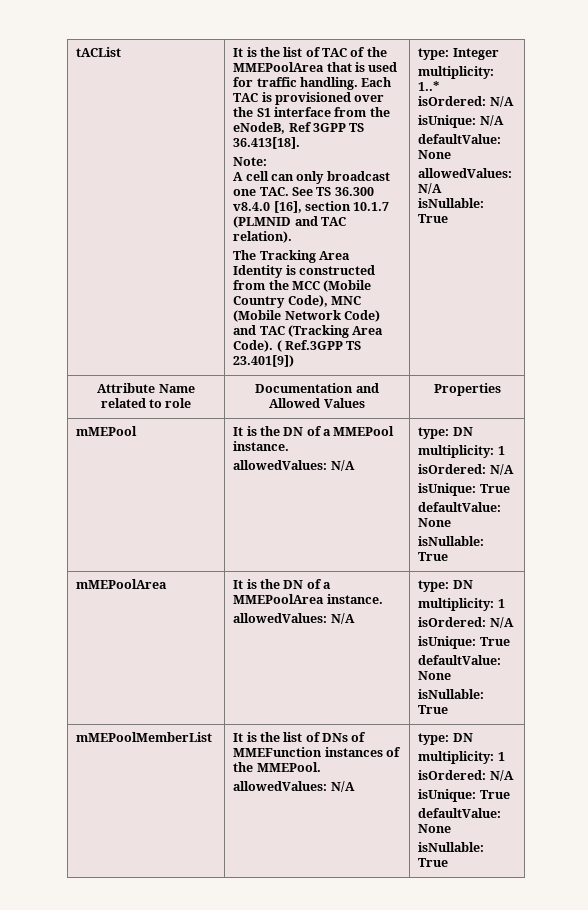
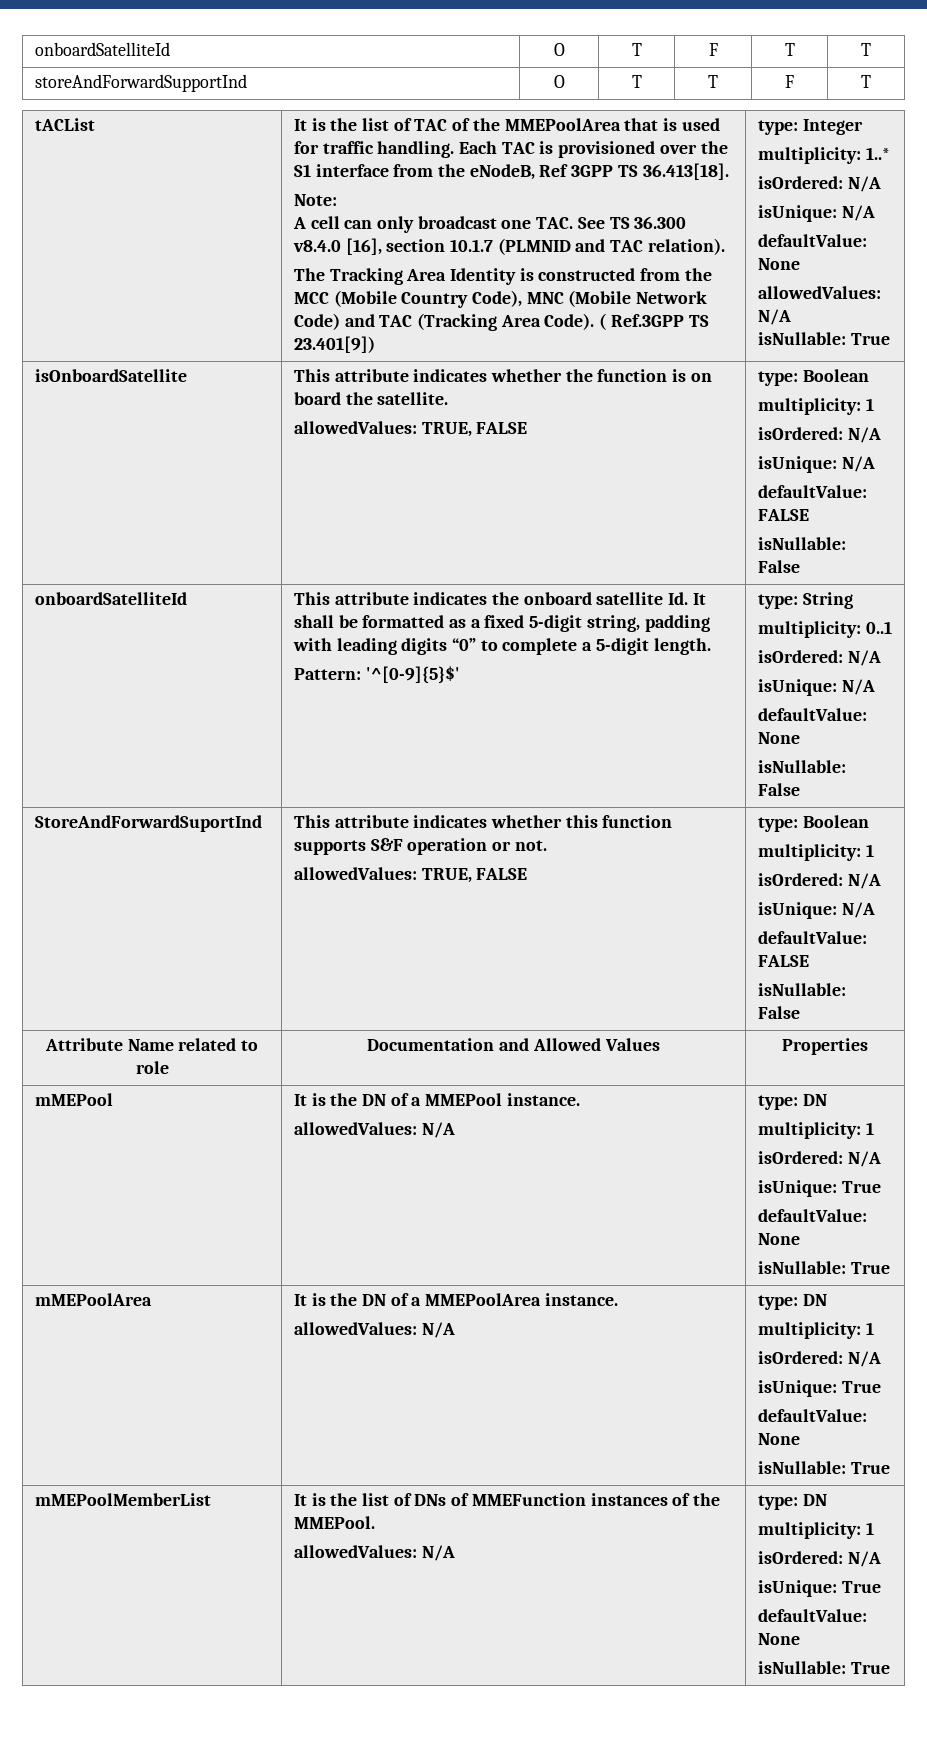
(76, 52) none -> [34,42,170,56] [553,43,565,56] [631,43,642,56] [708,43,718,56] [784,43,795,56] [861,43,871,56] [34,74,247,92] [553,75,565,88] [631,75,642,88] [708,75,718,88] [785,75,794,88] [861,75,871,88] onboardSatelliteId | O | T | F | T | T // storeAndForwardSupportInd | O | T | T | F | T //
(449, 218) none -> [34,369,187,382] [293,369,712,382] [293,392,449,405] [293,421,528,437] [757,369,869,386] [757,398,874,415] [757,427,881,443] [757,456,875,473] [757,485,867,498] [757,509,809,521] [757,537,846,550] [757,560,800,573] [34,592,187,605] [293,592,706,605] [293,615,710,632] [292,638,711,655] [293,666,460,684] [757,592,853,609] [757,621,892,638] [757,650,881,666] [757,679,875,696] [757,708,867,721] [757,732,800,744] [757,760,846,773] [757,783,800,796] [34,815,262,832] [293,815,673,828] [293,838,547,855] [293,867,528,883] [757,815,869,832] [757,844,874,861] [757,873,881,889] [757,902,875,919] [757,931,867,944] [757,955,809,967] [757,983,846,996] [757,1006,800,1019] // isOnboardSatellite | This attribute indicates whether the function is on board the satellite. // allowedValues: TRUE, FALSE | type: Boolean // multiplicity: 1 // isOrdered: N/A // isUnique: N/A // defaultValue: FALSE // isNullable: False // onboardSatelliteId | This attribute indicates the onboard satellite Id. It shall be formatted as a fixed 5-digit string, padding with leading digits “0” to complete a 5-digit length. // Pattern: '^[0-9]{5}$' | type: String // multiplicity: 0..1 // isOrdered: N/A // isUnique: N/A // defaultValue: None // isNullable: False // StoreAndForwardSuportInd | This attribute indicates whether this function supports S&F operation or not. // allowedValues: TRUE, FALSE | type: Boolean // multiplicity: 1 // isOrdered: N/A // isUnique: N/A // defaultValue: FALSE // isNullable: False

